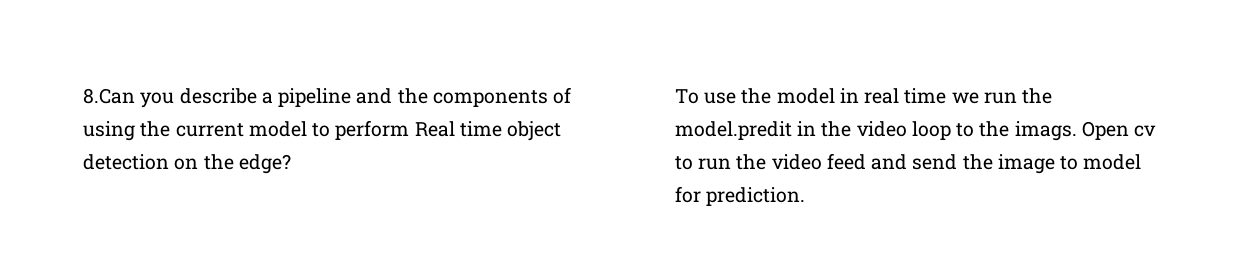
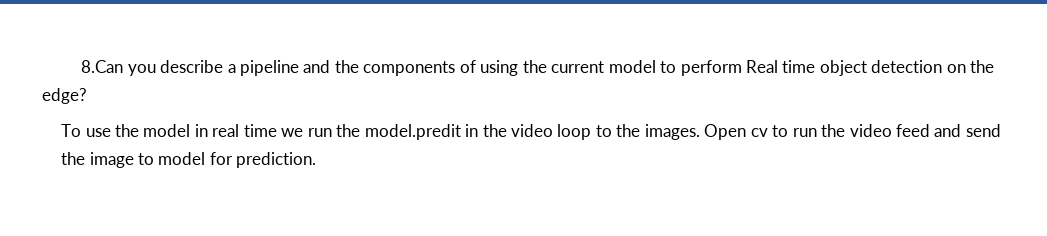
[1014,121,1077,141] imags. -> [644,124,700,140] images.

